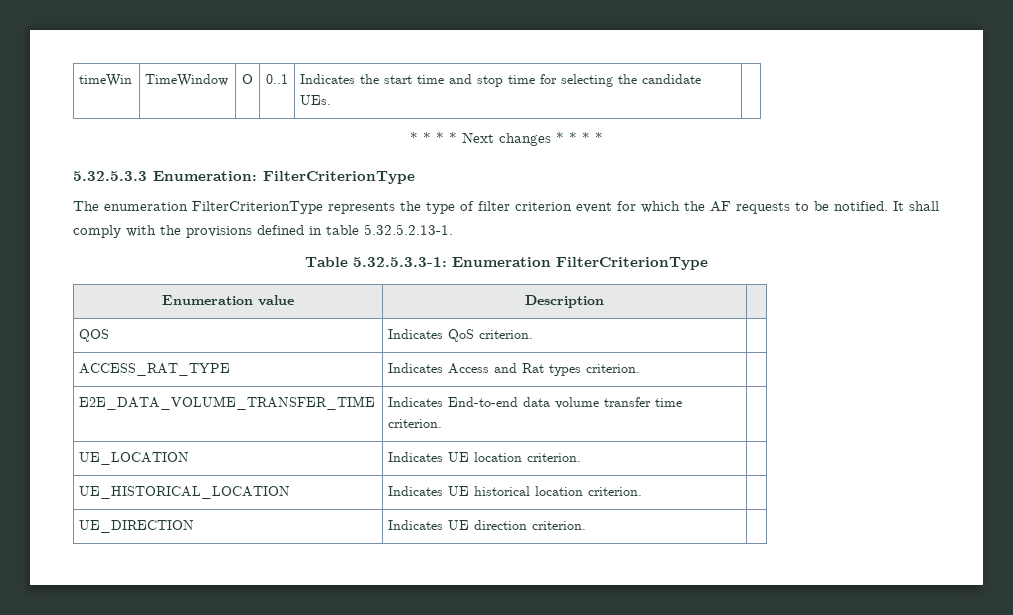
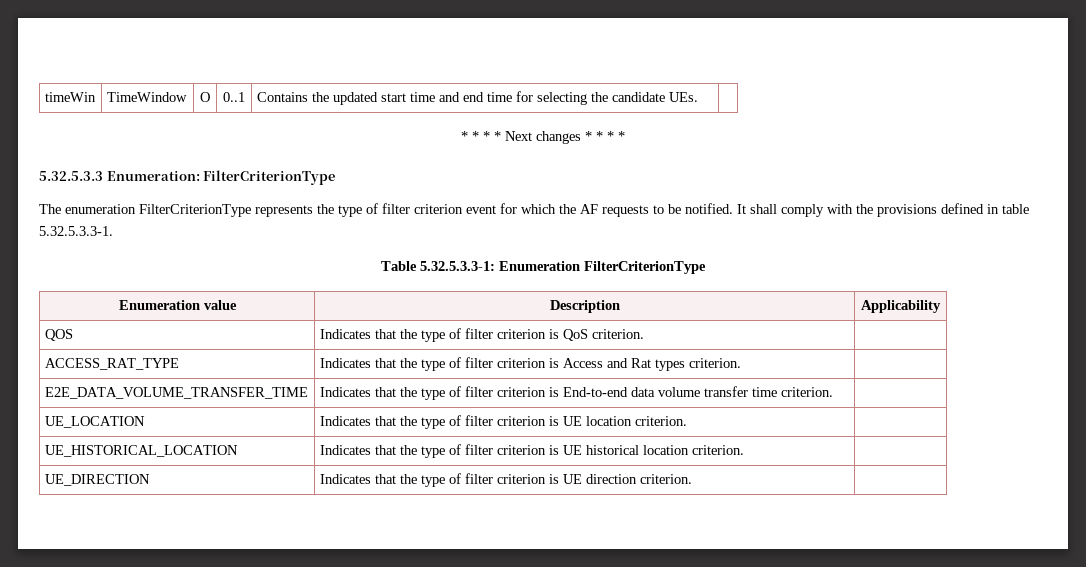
[300,74,380,84] Indicates the -> [256,92,378,105] Contains the updated
[477,75,504,87] stop -> [462,92,484,102] end
[364,224,453,235] 5.32.5.2.13-1. -> [39,226,113,236] 5.32.5.3.3-1.
(604, 301) none -> [861,300,941,313] Applicability
[448,329,534,342] [79,363,231,376] [388,363,444,373] QoS criterion. | // ACCESS_RAT_TYPE | Indicates -> [374,328,644,342] [44,358,179,370] [319,357,559,371] that the type of filter criterion is QoS criterion. | // ACCESS_RAT_TYPE | Indicates that the type of filter criterion is
(444, 402) none -> [374,386,559,400] that the type of filter criterion is
(444, 457) none -> [374,415,559,429] that the type of filter criterion is
(444, 491) none -> [374,444,559,458] that the type of filter criterion is
(444, 525) none -> [374,473,559,487] that the type of filter criterion is

